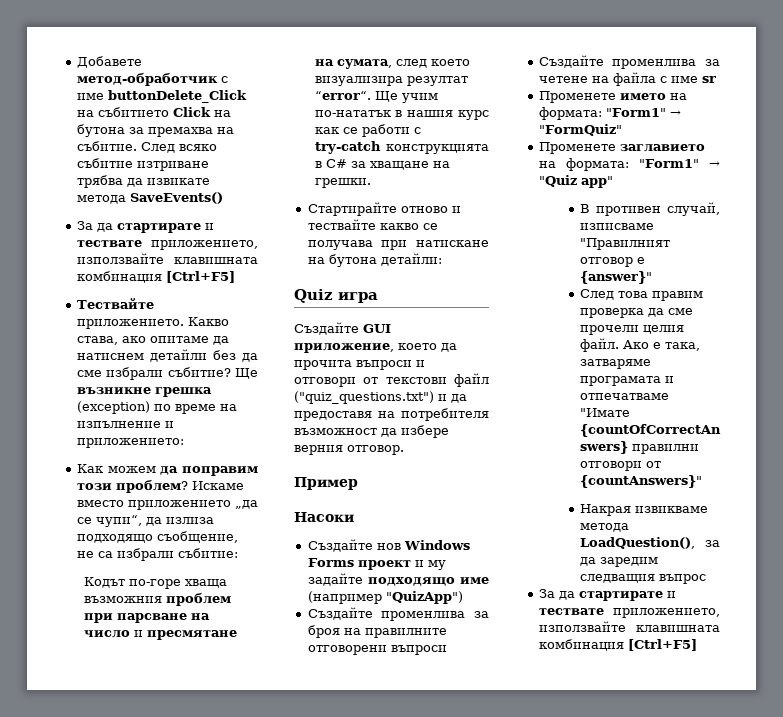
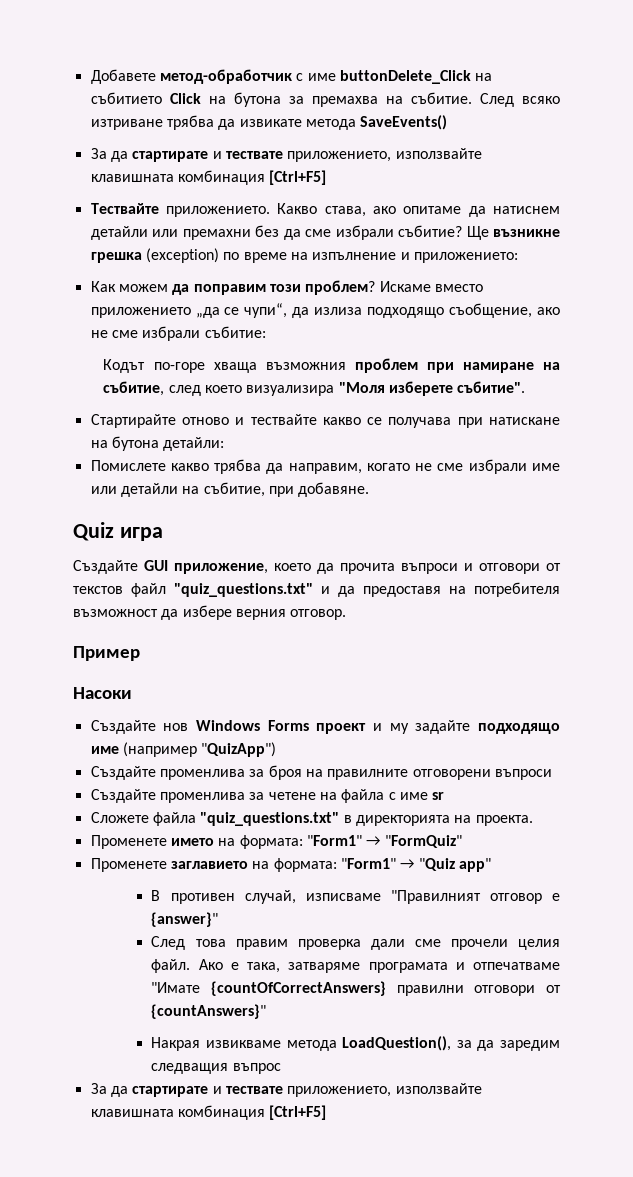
[76,158,133,168] събитие -> (560, 100) none
(207, 355) none -> [152,229,251,240] или премахни
[76,551,113,558] не са -> [537,307,560,315] [90,330,138,338] ако не сме
[116,613,210,623] [83,630,237,640] [314,59,470,69] [314,76,468,86] [314,91,438,103] [314,110,489,120] [314,124,421,137] [314,141,489,154] [314,159,450,170] [314,178,371,188] парсване на число и пресмятане на сумата, след което визуализира резултат “error“. Ще учим по-нататък в нашия курс как се работи с try-catch конструкцията в C# за хващане на грешки. -> [462,362,560,373] [103,381,526,396] намиране на събитие, след което визуализира "Моля изберете събитие".
(442, 259) none -> [90,459,560,474] [90,482,370,497] // Помислете какво трябва да направим, когато не сме избрали име или детайли на събитие, при добавяне.
[385,373,489,387] [294,391,434,404] текстови файл ("quiz_questions.txt") -> [73,583,313,597] текстов файл "quiz_questions.txt"
(716, 79) none -> [90,812,533,826] // Сложете файла "quiz_questions.txt" в директорията на проекта.
[647,308,664,317] да -> [370,939,405,950] дали

